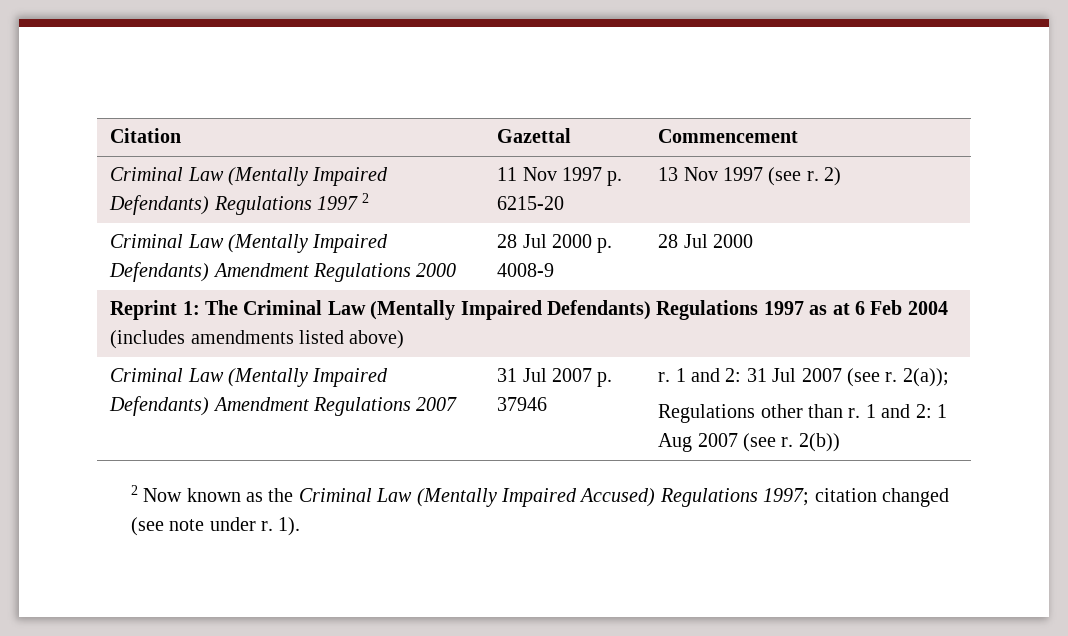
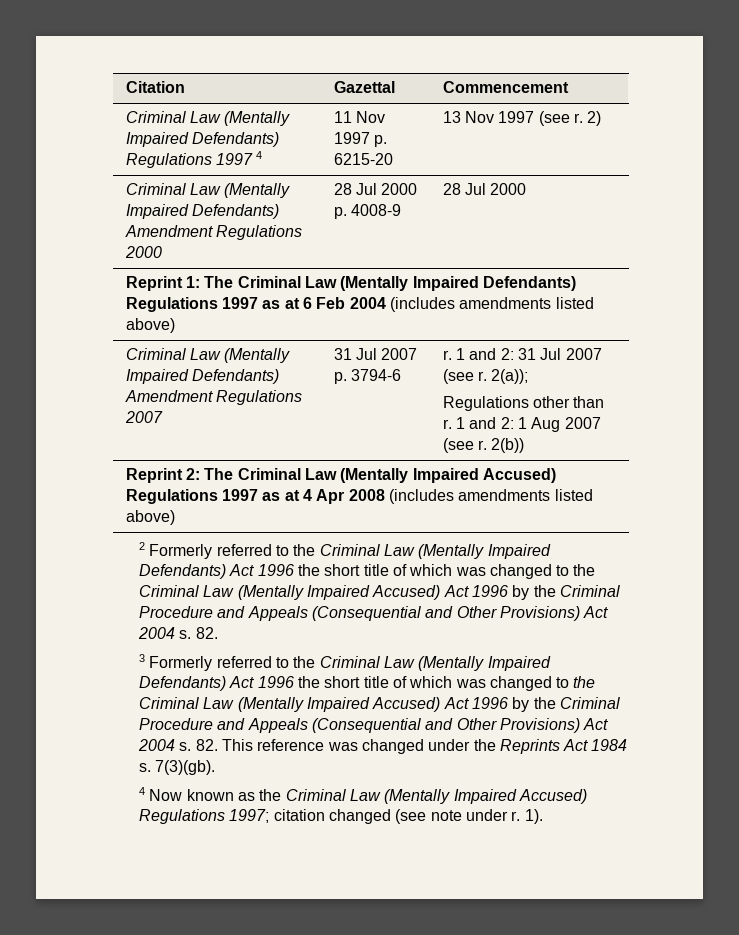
[362,193,370,203] 2 -> [256,151,263,159] 4
[497,397,548,411] 37946 -> [351,369,402,381] 3794-6
[130,485,138,495] // 2 -> [125,468,556,483] [125,489,593,504] [125,510,175,525] [138,542,551,559] [138,564,596,579] [138,585,620,600] [138,606,609,621] [137,627,218,639] [138,654,551,671] [138,676,596,691] [138,697,620,712] [138,718,609,733] [137,739,628,754] [138,760,216,775] [138,787,145,795] // Reprint 2: The Criminal Law (Mentally Impaired Accused) Regulations 1997 as at 4 Apr 2008 (includes amendments listed above) // 2 Formerly referred to the Criminal Law (Mentally Impaired Defendants) Act 1996 the short title of which was changed to the Criminal Law (Mentally Impaired Accused) Act 1996 by the Criminal Procedure and Appeals (Consequential and Other Provisions) Act 2004 s. 82. // 3 Formerly referred to the Criminal Law (Mentally Impaired Defendants) Act 1996 the short title of which was changed to the Criminal Law (Mentally Impaired Accused) Act 1996 by the Criminal Procedure and Appeals (Consequential and Other Provisions) Act 2004 s. 82. This reference was changed under the Reprints Act 1984 s. 7(3)(gb). // 4

